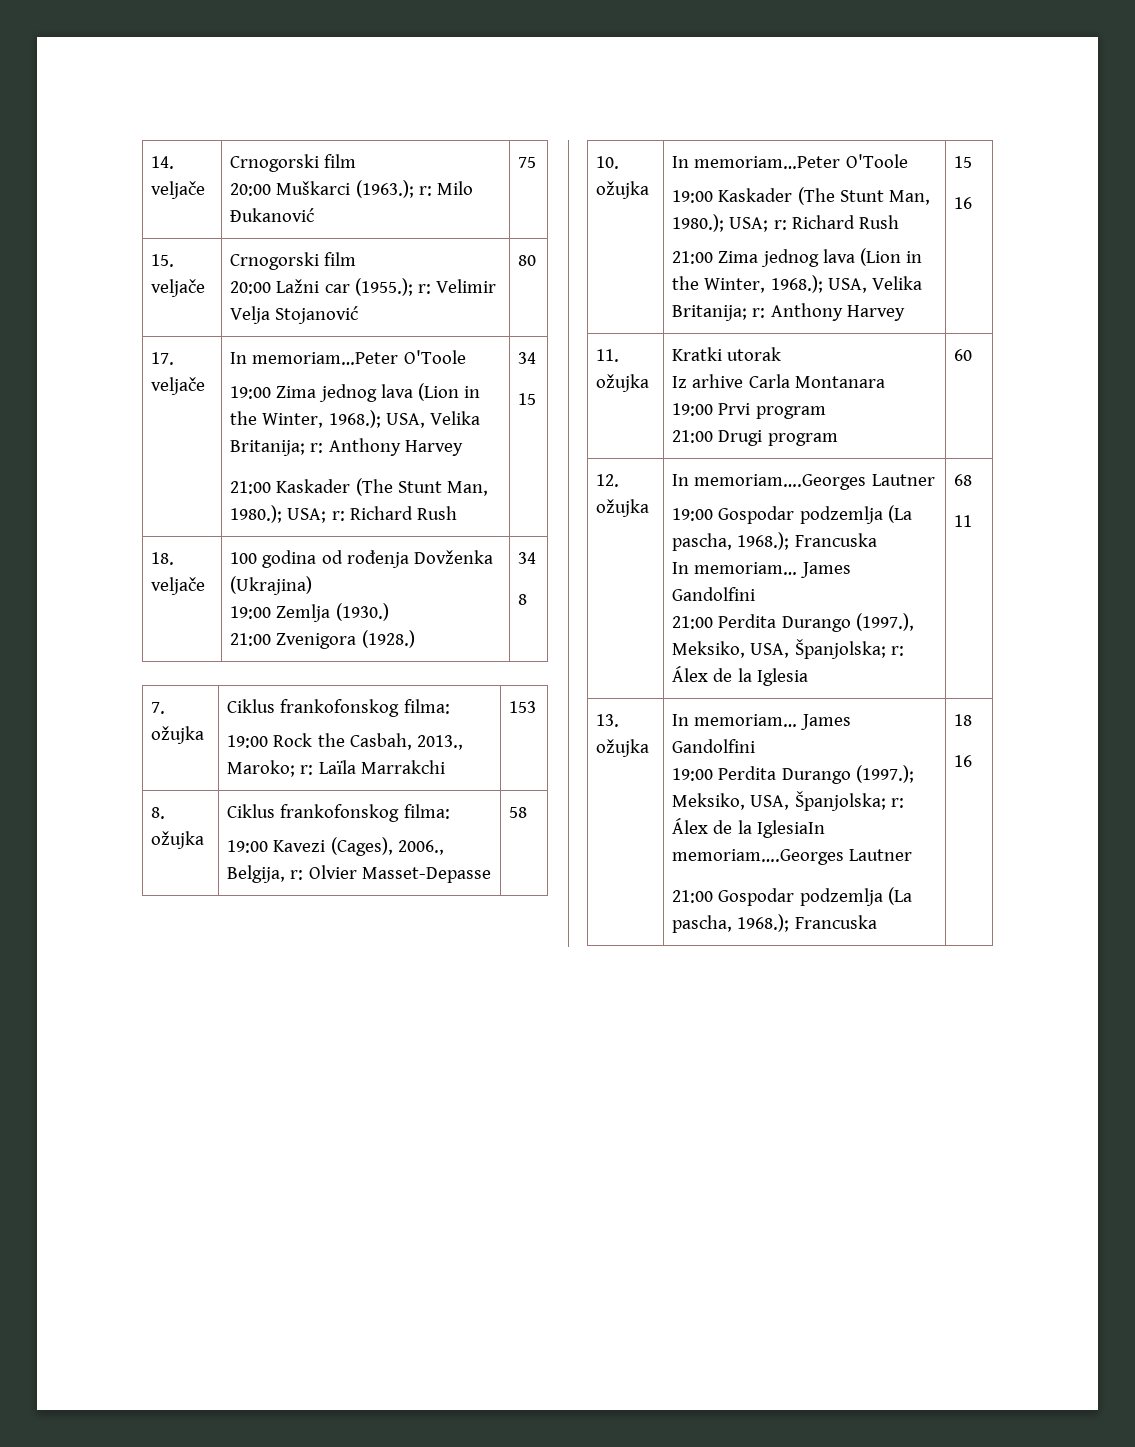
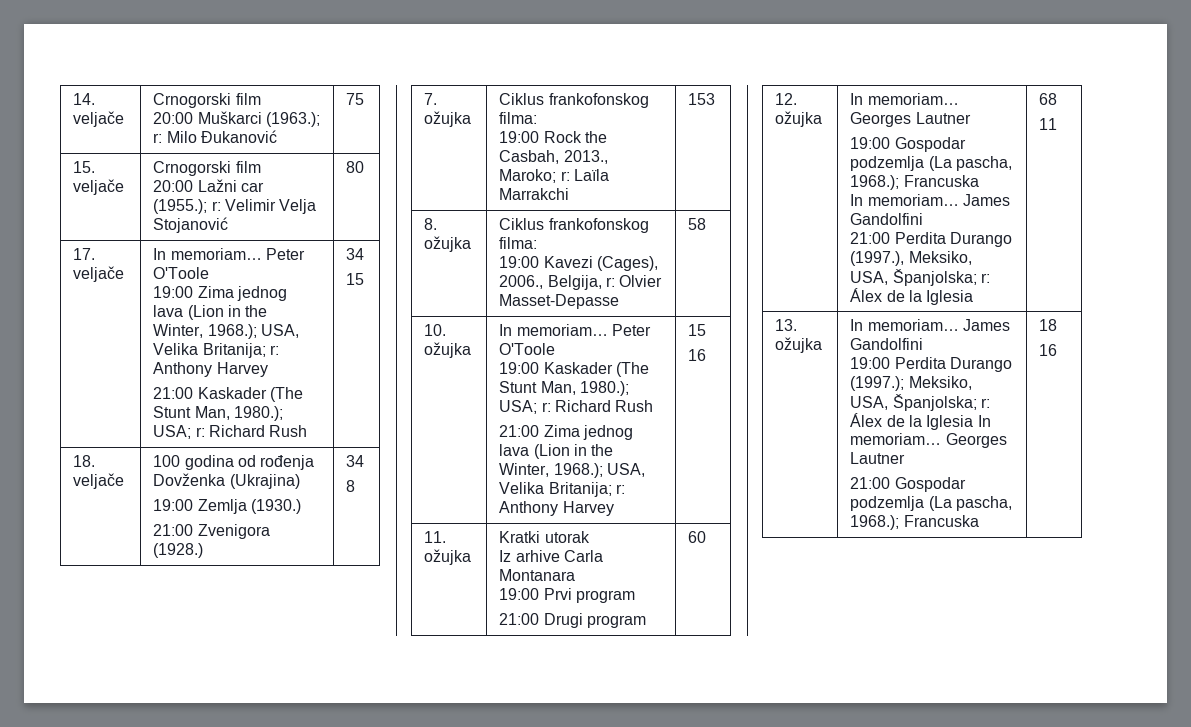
[252,352,399,365] memoriam…Peter -> [170,248,305,260] memoriam… Peter
[694,156,841,169] memoriam…Peter -> [516,324,651,336] memoriam… Peter
[694,474,867,490] memoriam….Georges -> [867,93,959,105] [850,112,912,127] memoriam… Georges
[756,820,825,838] [672,849,845,865] IglesiaIn memoriam….Georges -> [926,415,991,430] [850,433,1007,448] Iglesia In memoriam… Georges

